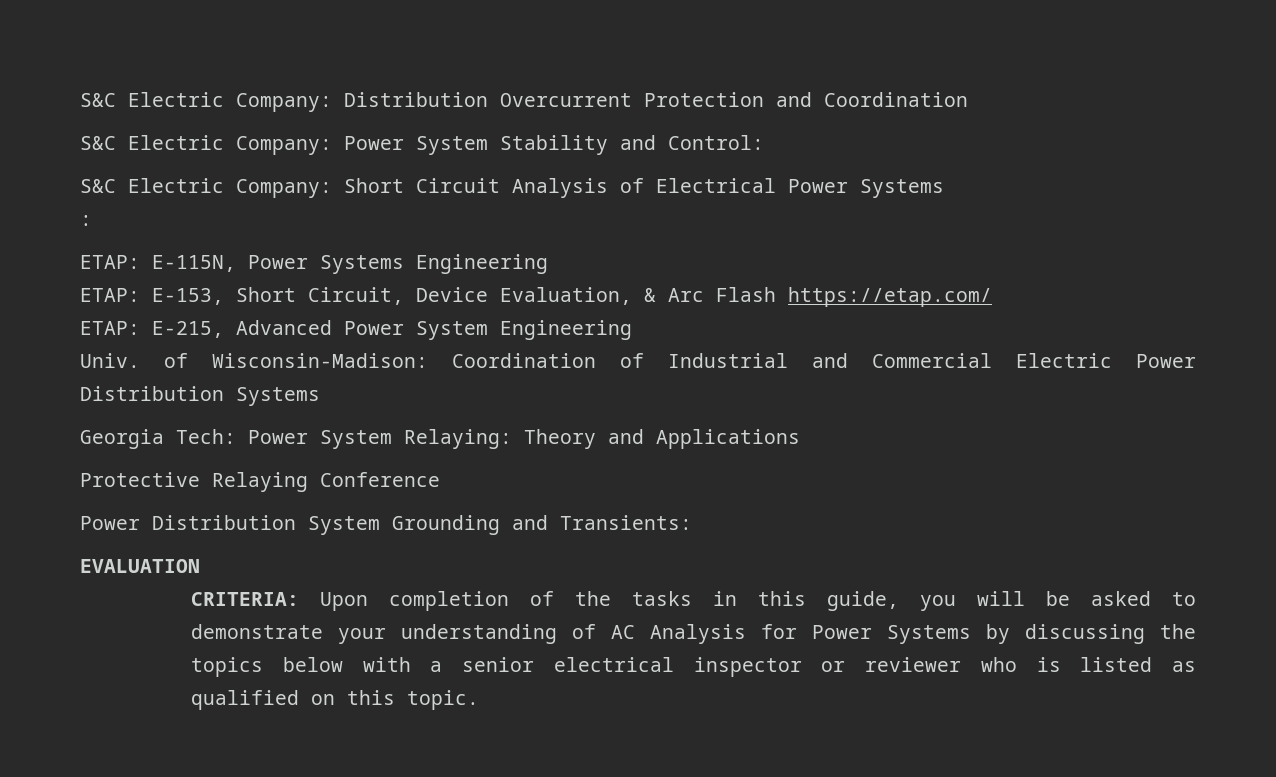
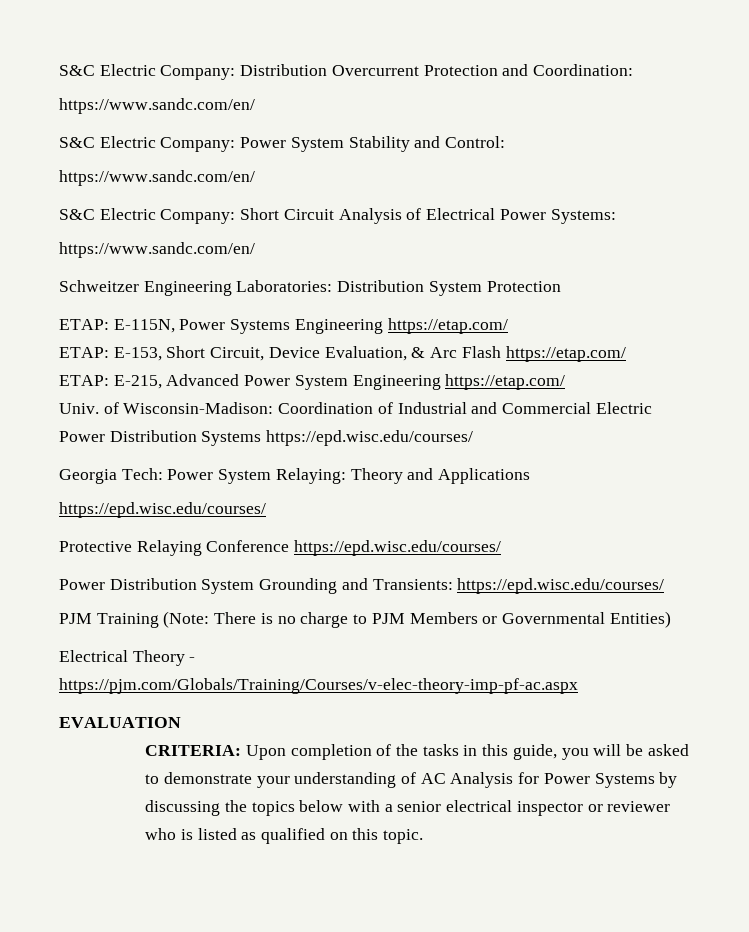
[824,92,968,107] Coordination -> [533,64,634,76] [59,98,255,114] Coordination: // https://www.sandc.com/en/
(764, 142) none -> [59,170,255,186] // https://www.sandc.com/en/
[860,179,944,198] [80,215,92,226] Systems // : -> [550,209,616,224] [59,242,255,258] [59,280,561,296] Systems: // https://www.sandc.com/en/ // Schweitzer Engineering Laboratories: Distribution System Protection
(548, 264) none -> [387,318,508,334] https://etap.com/
(632, 330) none -> [445,374,566,390] https://etap.com/
(320, 396) none -> [266,430,474,446] https://epd.wisc.edu/courses/
(800, 439) none -> [59,502,266,518] // https://epd.wisc.edu/courses/
(440, 479) none -> [294,540,502,556] https://epd.wisc.edu/courses/
(692, 522) none -> [457,578,665,594] [59,611,671,628] [59,650,196,666] [59,678,578,694] https://epd.wisc.edu/courses/ // PJM Training (Note: There is no charge to PJM Members or Governmental Entities) // Electrical Theory - https://pjm.com/Globals/Training/Courses/v-elec-theory-imp-pf-ac.aspx

